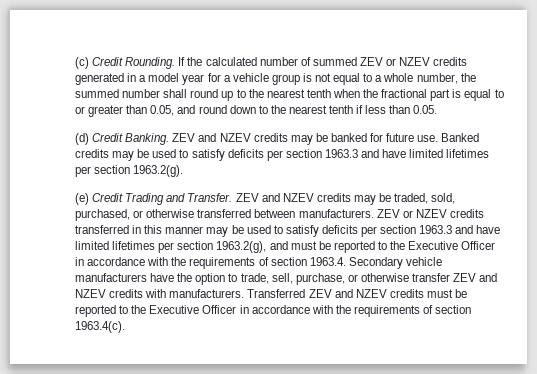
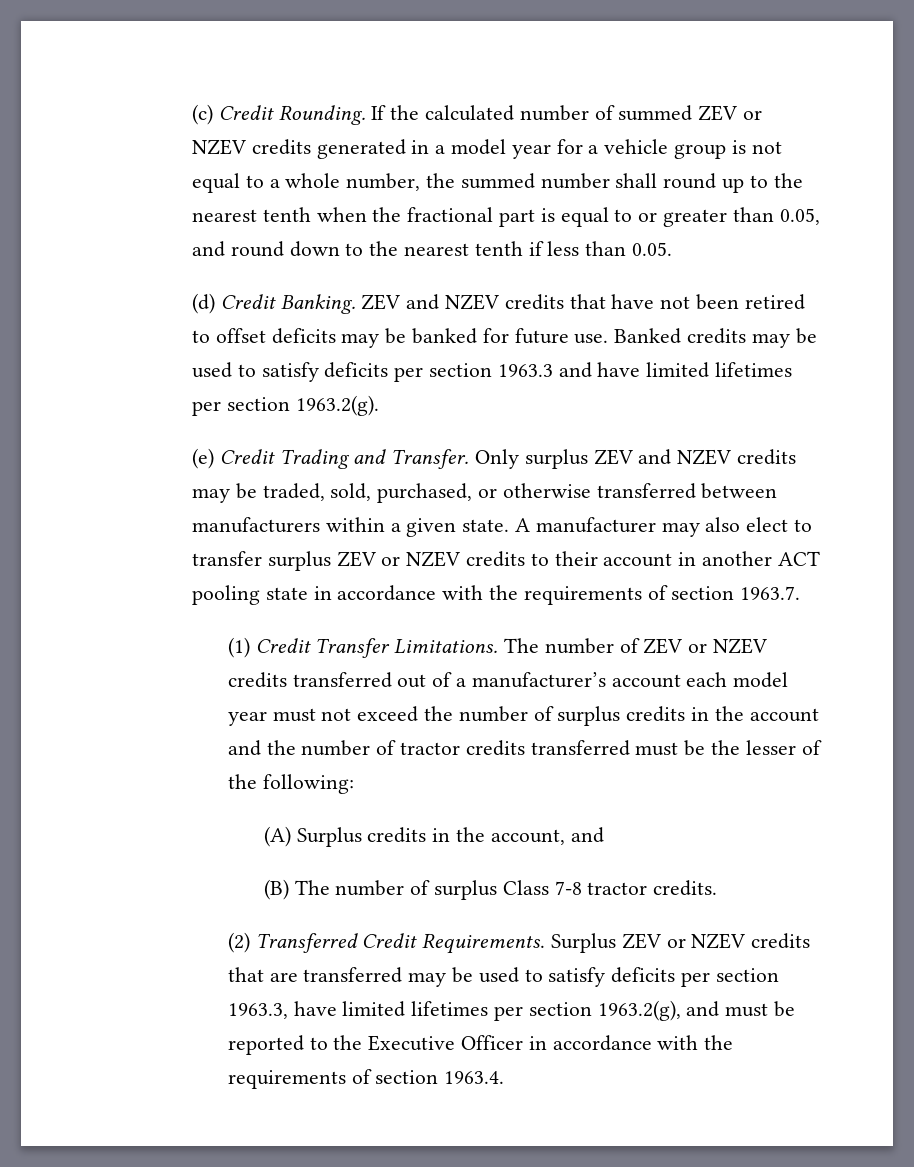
(288, 137) none -> [569,294,805,310] [191,328,336,344] that have not been retired to offset deficits
(233, 197) none -> [474,449,588,469] Only surplus
[298,209,374,218] manufacturers. -> [191,517,812,537] [191,551,820,571] [191,585,801,605] [227,637,640,658] manufacturers within a given state. A manufacturer may also elect to transfer surplus ZEV or NZEV credits to their account in another ACT pooling state in accordance with the requirements of section 1963.7. // (1) Credit Transfer Limitations. The number of
[132,225,474,237] in this manner may be used to satisfy deficits per section 1963.3 and -> [397,672,789,688] [227,706,819,726] [227,740,822,756] [227,774,354,794] [263,826,604,847] [263,879,718,900] [227,932,811,954] [227,967,779,987] [227,1003,288,1019] out of a manufacturer’s account each model year must not exceed the number of surplus credits in the account and the number of tractor credits transferred must be the lesser of the following: // (A) Surplus credits in the account, and // (B) The number of surplus Class 7-8 tractor credits. // (2) Transferred Credit Requirements. Surplus ZEV or NZEV credits that are transferred may be used to satisfy deficits per section 1963.3,
[348,257,442,269] [74,273,498,285] [74,289,468,298] [74,305,472,317] [74,321,125,333] Secondary vehicle manufacturers have the option to trade, sell, purchase, or otherwise transfer ZEV and NZEV credits with manufacturers. Transferred ZEV and NZEV credits must be reported to the Executive Officer in accordance with the requirements of section 1963.4(c). -> (505, 1077) none

